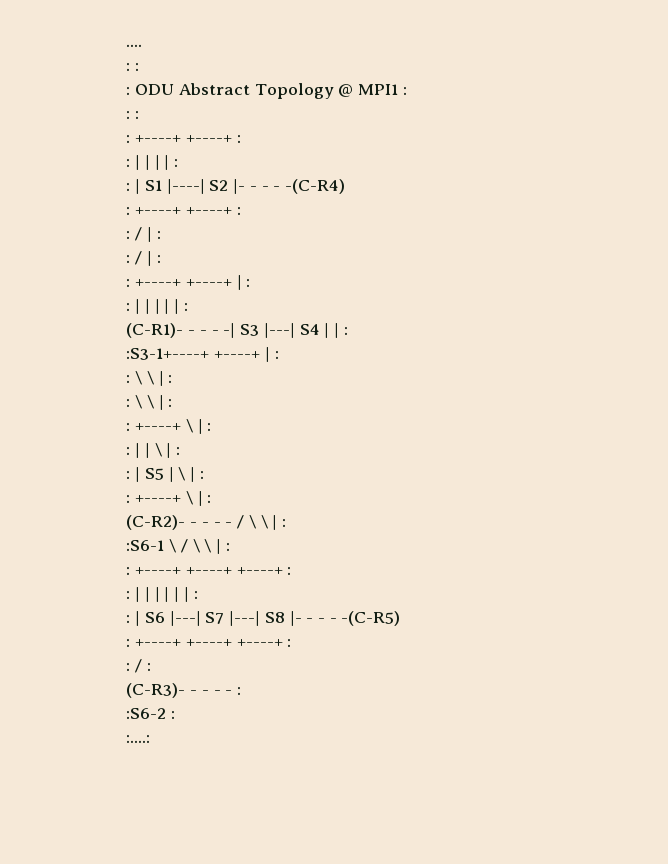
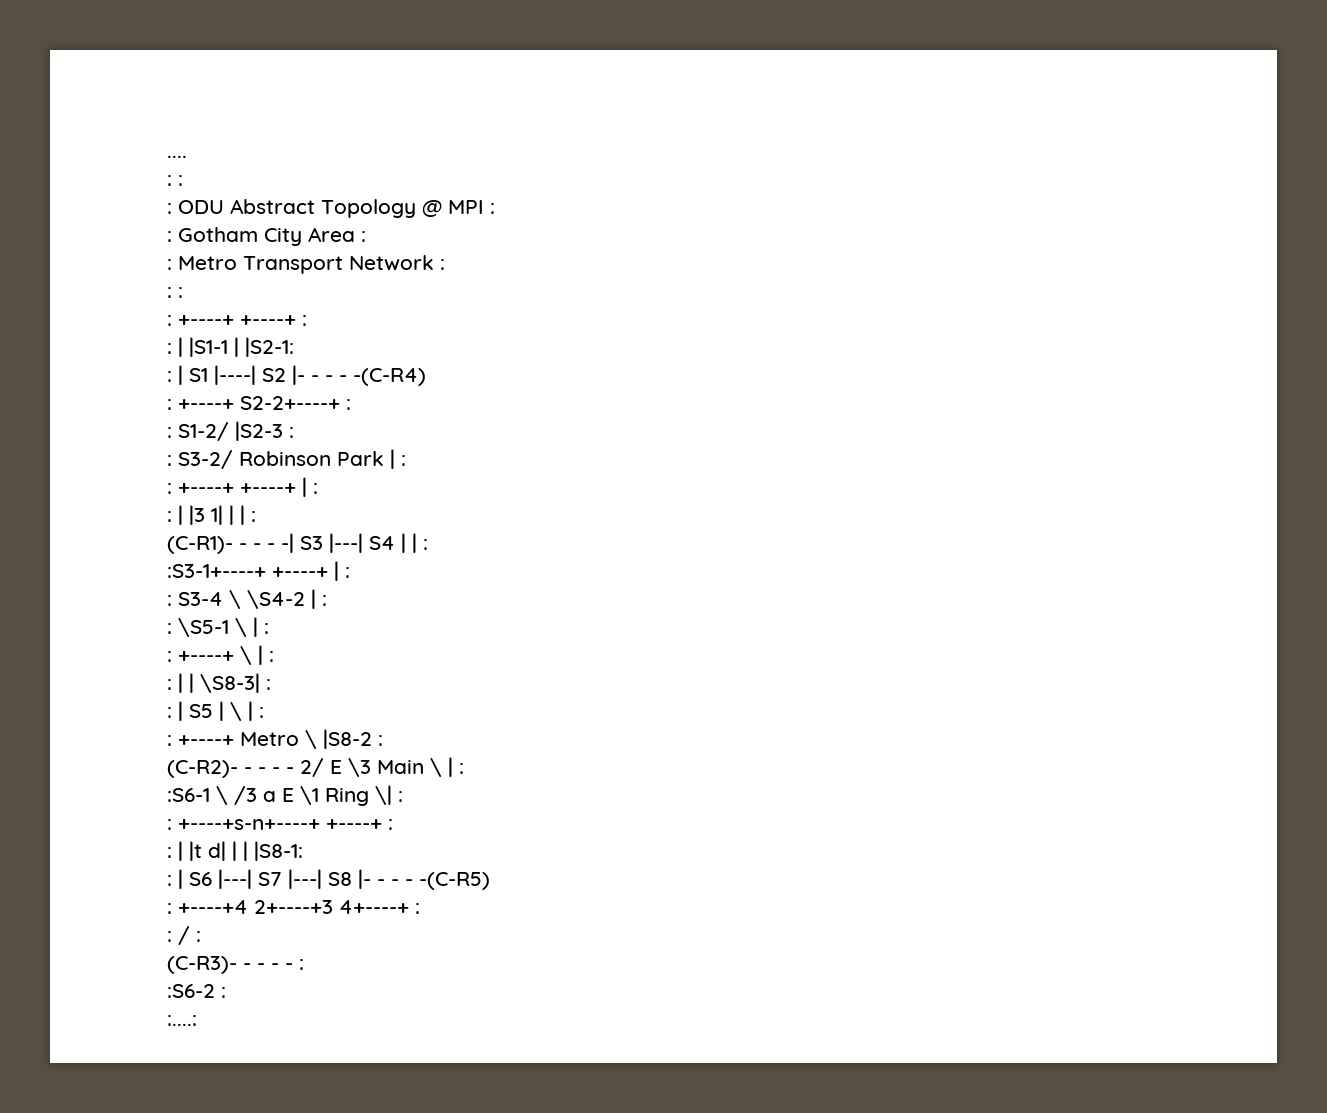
[358,84,399,95] MPI1 -> [448,200,496,214] [167,227,367,246] [167,255,435,274] MPI : // : Gotham City Area : // : Metro Transport Network
[144,155,179,170] | | | : -> [189,337,295,357] |S1-1 | |S2-1:
[185,207,241,215] [126,227,161,242] [126,251,143,265] +----+ : // : / | : // : / -> [240,396,352,410] [167,421,295,441] [167,450,385,469] S2-2+----+ : // : S1-2/ |S2-3 : // : S3-2/ Robinson Park
[144,299,160,314] | | -> [189,505,224,525] |3 1|
[135,371,173,386] [126,395,143,409] \ \ | : // : \ -> [178,589,328,609] [167,618,230,637] S3-4 \ \S4-2 | : // : \S5-1
[154,443,172,458] \ | -> [200,673,261,693] \S8-3|
[185,491,203,506] \ | -> [240,729,373,749] Metro \ |S8-2
[237,515,256,529] / \ -> [300,758,425,777] 2/ E \3 Main
[180,539,230,554] [126,567,292,575] [126,587,198,602] / \ \ | : // : +----+ +----+ +----+ : // : | | | | | | : -> [234,785,404,806] [167,819,394,830] [167,841,304,861] /3 a E \1 Ring \| : // : +----+s-n+----+ +----+ : // : | |t d| | | |S8-1:
[135,639,283,647] +----+ +----+ +----+ -> [178,900,410,914] +----+4 2+----+3 4+----+

